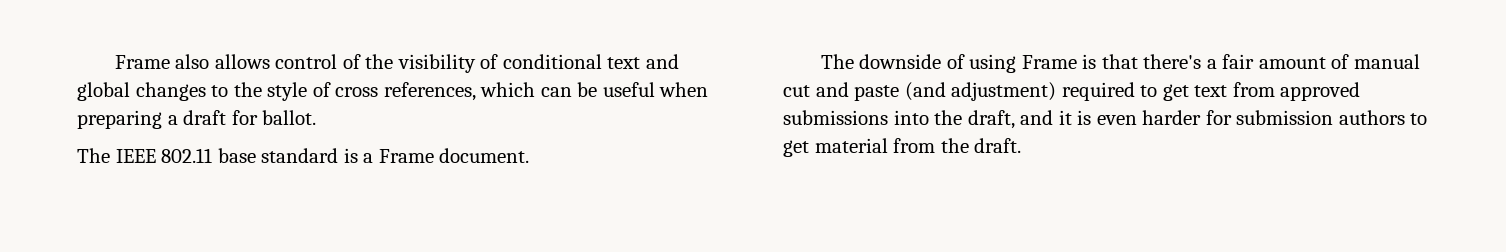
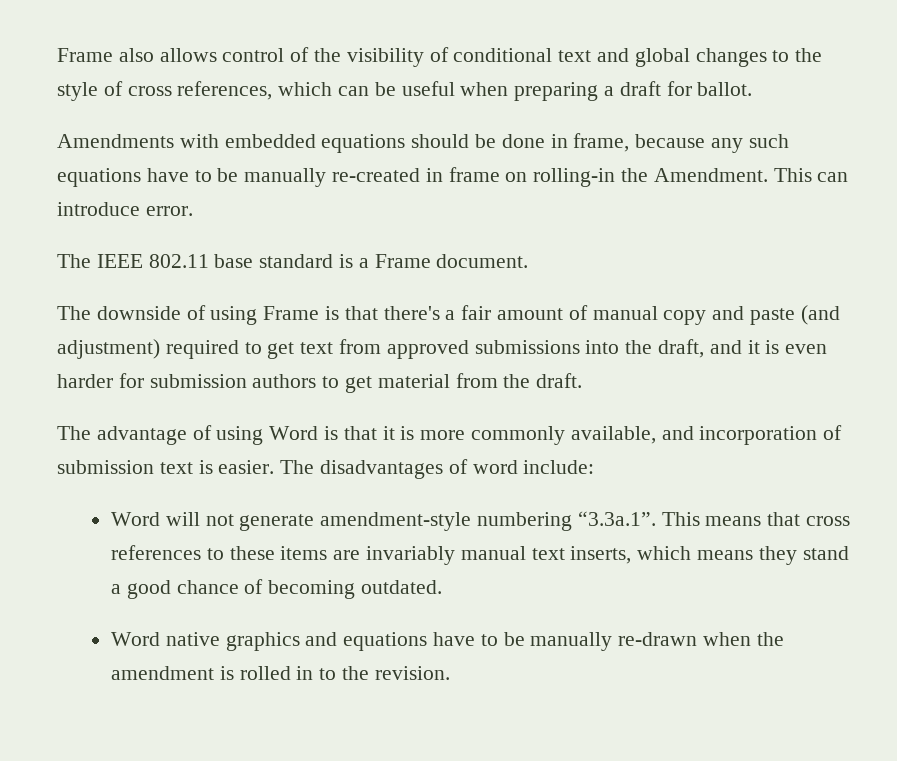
(317, 117) none -> [57,133,789,153] [57,167,849,187] [57,202,193,216] // Amendments with embedded equations should be done in frame, because any such equations have to be manually re-created in frame on rolling-in the Amendment. This can introduce error.
[783,85,810,97] cut -> [663,310,707,325] copy
(1022, 145) none -> [57,425,843,445] [57,459,595,479] [111,511,851,531] [111,545,849,565] [111,579,443,599] [111,632,784,651] [111,666,450,680] // The advantage of using Word is that it is more commonly available, and incorporation of submission text is easier. The disadvantages of word include: // Word will not generate amendment-style numbering “3.3a.1”. This means that cross references to these items are invariably manual text inserts, which means they stand a good chance of becoming outdated. // Word native graphics and equations have to be manually re-drawn when the amendment is rolled in to the revision.

